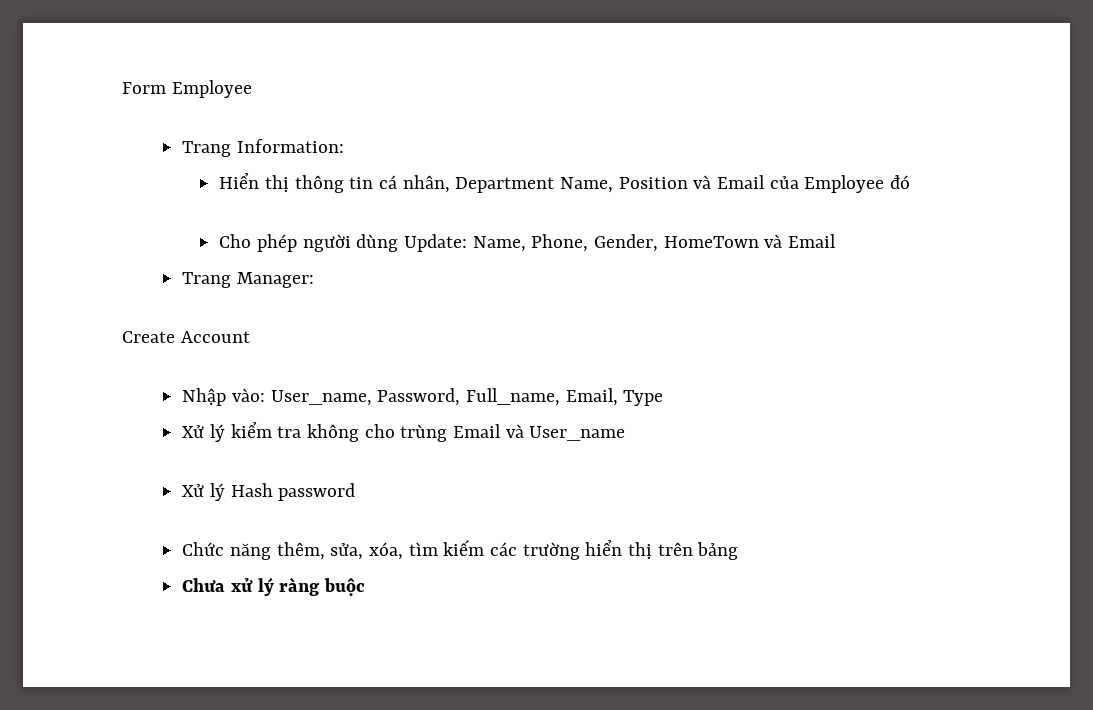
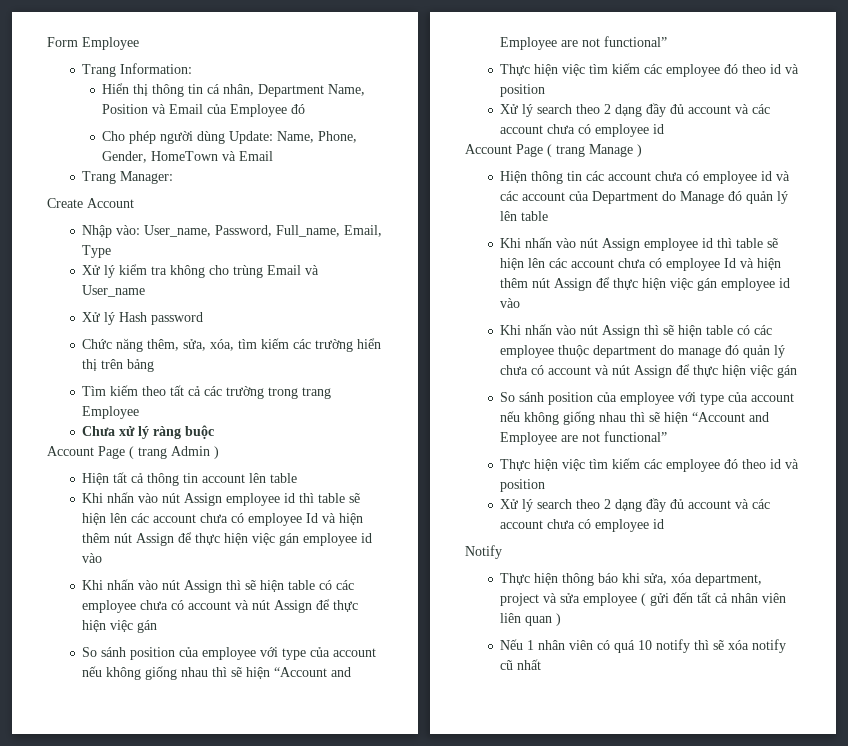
(739, 551) none -> [82,385,332,399] [82,406,140,419] // Tìm kiếm theo tất cả các trường trong trang Employee
(365, 587) none -> [47,446,219,459] [82,472,298,486] [82,492,361,506] [82,513,364,526] [82,532,373,546] [82,553,103,563] [82,579,355,593] [82,599,359,613] [82,620,158,633] [82,647,377,660] [82,666,352,680] [500,36,668,50] [500,63,800,77] [500,84,546,97] [500,103,771,117] [500,124,665,137] [465,144,642,157] [500,171,791,184] [500,191,789,204] [500,211,549,221] [500,237,779,251] [500,258,782,271] [500,277,791,291] [500,298,521,308] [500,324,773,338] [500,345,786,358] [500,364,798,378] [500,392,795,405] [500,411,770,425] [500,431,668,445] [500,458,800,472] [500,479,546,492] [500,498,771,512] [500,519,665,532] [465,545,502,559] [500,573,763,586] [500,592,787,606] [500,613,562,626] [500,639,787,653] [500,659,542,670] // Account Page ( trang Admin ) // Hiện tất cả thông tin account lên table // Khi nhấn vào nút Assign employee id thì table sẽ hiện lên các account chưa có employee Id và hiện thêm nút Assign để thực hiện việc gán employee id vào // Khi nhấn vào nút Assign thì sẽ hiện table có các employee chưa có account và nút Assign để thực hiện việc gán // So sánh position của employee với type của account nếu không giống nhau thì sẽ hiện “Account and Employee are not functional” // Thực hiện việc tìm kiếm các employee đó theo id và position // Xử lý search theo 2 dạng đầy đủ account và các account chưa có employee id // Account Page ( trang Manage ) // Hiện thông tin các account chưa có employee id và các account của Department do Manage đó quản lý lên table // Khi nhấn vào nút Assign employee id thì table sẽ hiện lên các account chưa có employee Id và hiện thêm nút Assign để thực hiện việc gán employee id vào // Khi nhấn vào nút Assign thì sẽ hiện table có các employee thuộc department do manage đó quản lý chưa có account và nút Assign để thực hiện việc gán // So sánh position của employee với type của account nếu không giống nhau thì sẽ hiện “Account and Employee are not functional” // Thực hiện việc tìm kiếm các employee đó theo id và position // Xử lý search theo 2 dạng đầy đủ account và các account chưa có employee id // Notify // Thực hiện thông báo khi sửa, xóa department, project và sửa employee ( gửi đến tất cả nhân viên liên quan ) // Nếu 1 nhân viên có quá 10 notify thì sẽ xóa notify cũ nhất

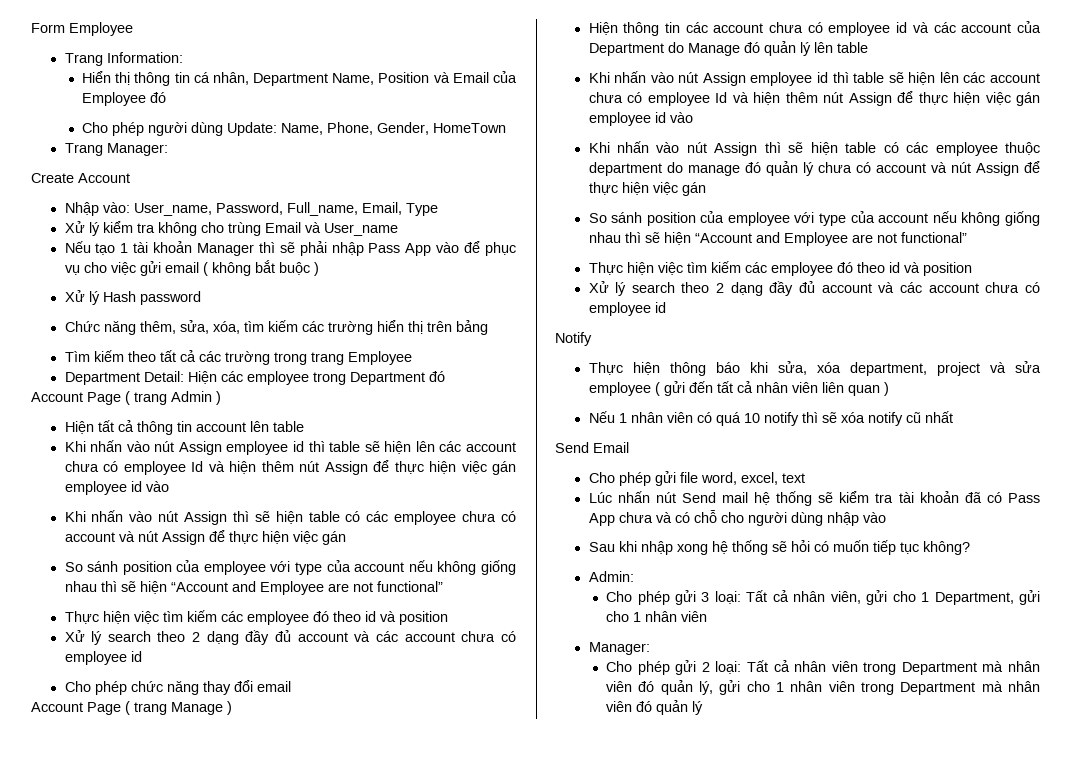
[222,151,274,161] và Email -> (507, 128) none
(146, 291) none -> [64,241,516,256] [64,260,319,276] // Nếu tạo 1 tài khoản Manager thì sẽ phải nhập Pass App vào để phục vụ cho việc gửi email ( không bắt buộc )
[82,425,215,439] Chưa xử lý ràng buộc -> [64,371,445,385] Department Detail: Hiện các employee trong Department đó
(665, 129) none -> [64,680,291,695] // Cho phép chức năng thay đổi email
(542, 664) none -> [555,442,629,453] [588,471,805,486] [588,491,1040,506] [588,510,886,526] [588,540,970,555] [588,571,634,582] [606,590,1040,605] [606,611,708,622] [588,642,650,655] [606,660,1040,675] [606,680,1040,695] [606,700,704,715] // Send Email // Cho phép gửi file word, excel, text // Lúc nhấn nút Send mail hệ thống sẽ kiểm tra tài khoản đã có Pass App chưa và có chỗ cho người dùng nhập vào // Sau khi nhập xong hệ thống sẽ hỏi có muốn tiếp tục không? // Admin: // Cho phép gửi 3 loại: Tất cả nhân viên, gửi cho 1 Department, gửi cho 1 nhân viên // Manager: // Cho phép gửi 2 loại: Tất cả nhân viên trong Department mà nhân viên đó quản lý, gửi cho 1 nhân viên trong Department mà nhân viên đó quản lý

